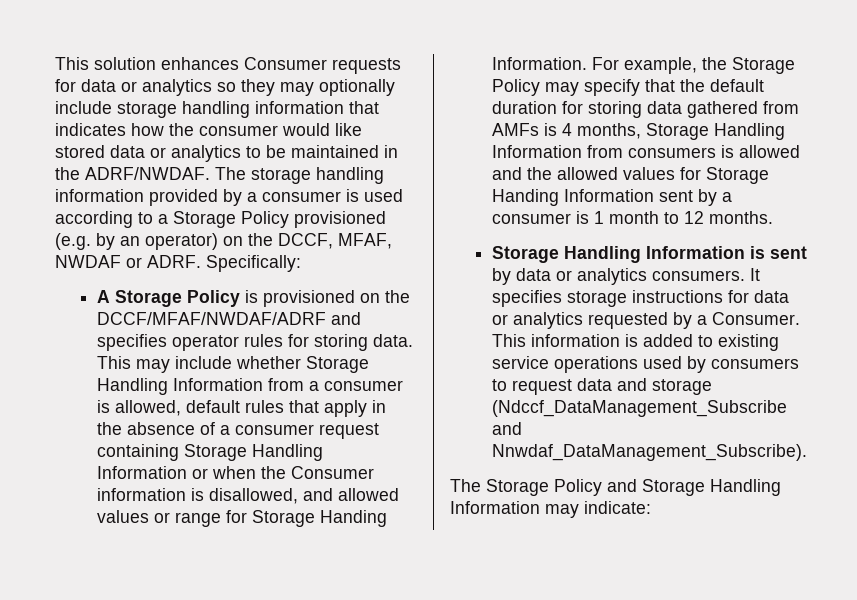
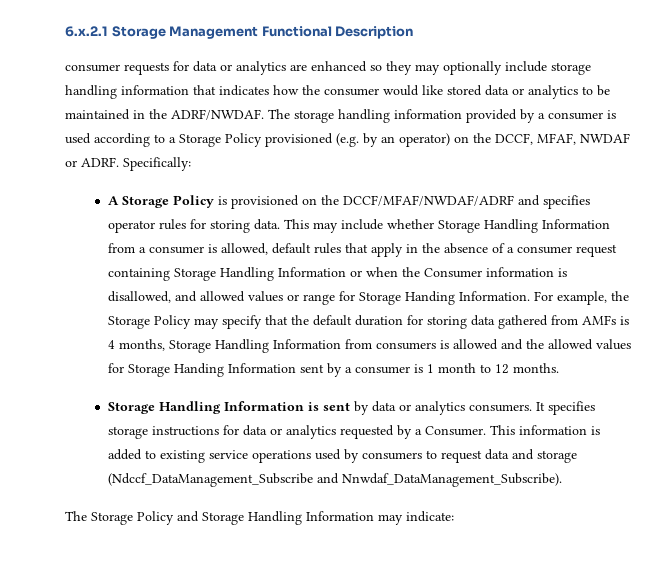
[55,57,327,70] This solution enhances Consumer -> [65,26,414,39] [65,64,120,72] 6.x.2.1 Storage Management Functional Description // consumer
(212, 87) none -> [290,61,367,72] are enhanced

